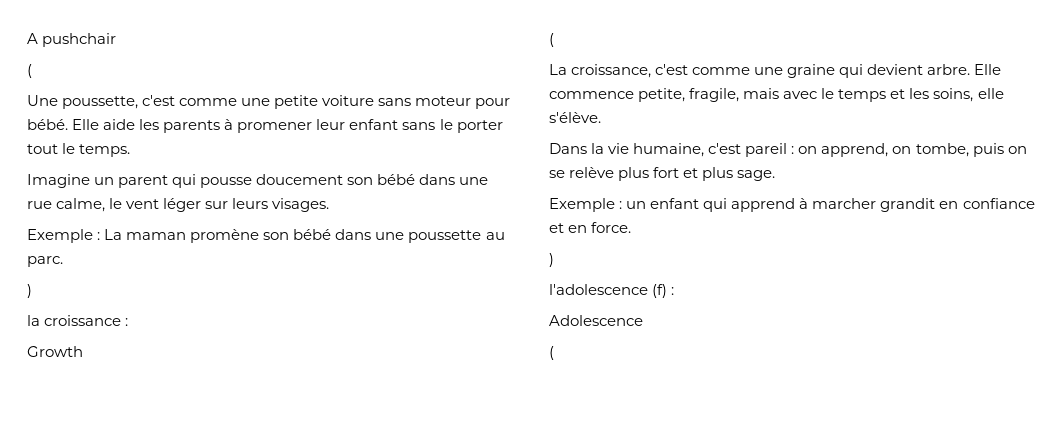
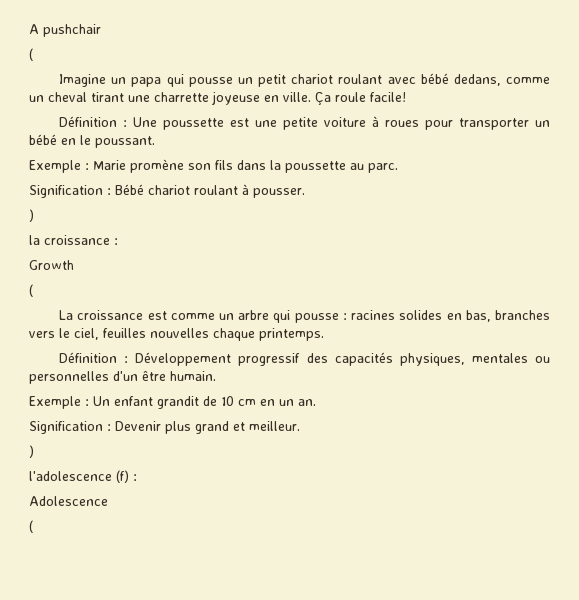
[27,95,511,109] [27,119,503,133] [27,143,131,157] [27,174,489,188] [27,198,330,212] [27,229,505,243] [27,256,63,267] Une poussette, c'est comme une petite voiture sans moteur pour bébé. Elle aide les parents à promener leur enfant sans le porter tout le temps. // Imagine un parent qui pousse doucement son bébé dans une rue calme, le vent léger sur leurs visages. // Exemple : La maman promène son bébé dans une poussette au parc. -> [59,73,550,87] [29,91,406,105] [59,116,551,130] [29,134,155,148] [29,159,398,173] [29,184,305,198] Imagine un papa qui pousse un petit chariot roulant avec bébé dedans, comme un cheval tirant une charrette joyeuse en ville. Ça roule facile! // Définition : Une poussette est une petite voiture à roues pour transporter un bébé en le poussant. // Exemple : Marie promène son fils dans la poussette au parc. // Signification : Bébé chariot roulant à pousser.
[571,64,1002,78] [549,88,1004,102] [549,112,601,123] [549,143,1027,157] [549,167,776,181] [549,198,1035,212] [549,222,632,233] croissance, c'est comme une graine qui devient arbre. Elle commence petite, fragile, mais avec le temps et les soins, elle s'élève. // Dans la vie humaine, c'est pareil : on apprend, on tombe, puis on se relève plus fort et plus sage. // Exemple : un enfant qui apprend à marcher grandit en confiance et en force. -> [77,310,550,323] [29,328,324,341] [59,352,550,366] [29,370,216,384] [29,396,316,409] [29,421,300,434] croissance est comme un arbre qui pousse : racines solides en bas, branches vers le ciel, feuilles nouvelles chaque printemps. // Définition : Développement progressif des capacités physiques, mentales ou personnelles d'un être humain. // Exemple : Un enfant grandit de 10 cm en un an. // Signification : Devenir plus grand et meilleur.

